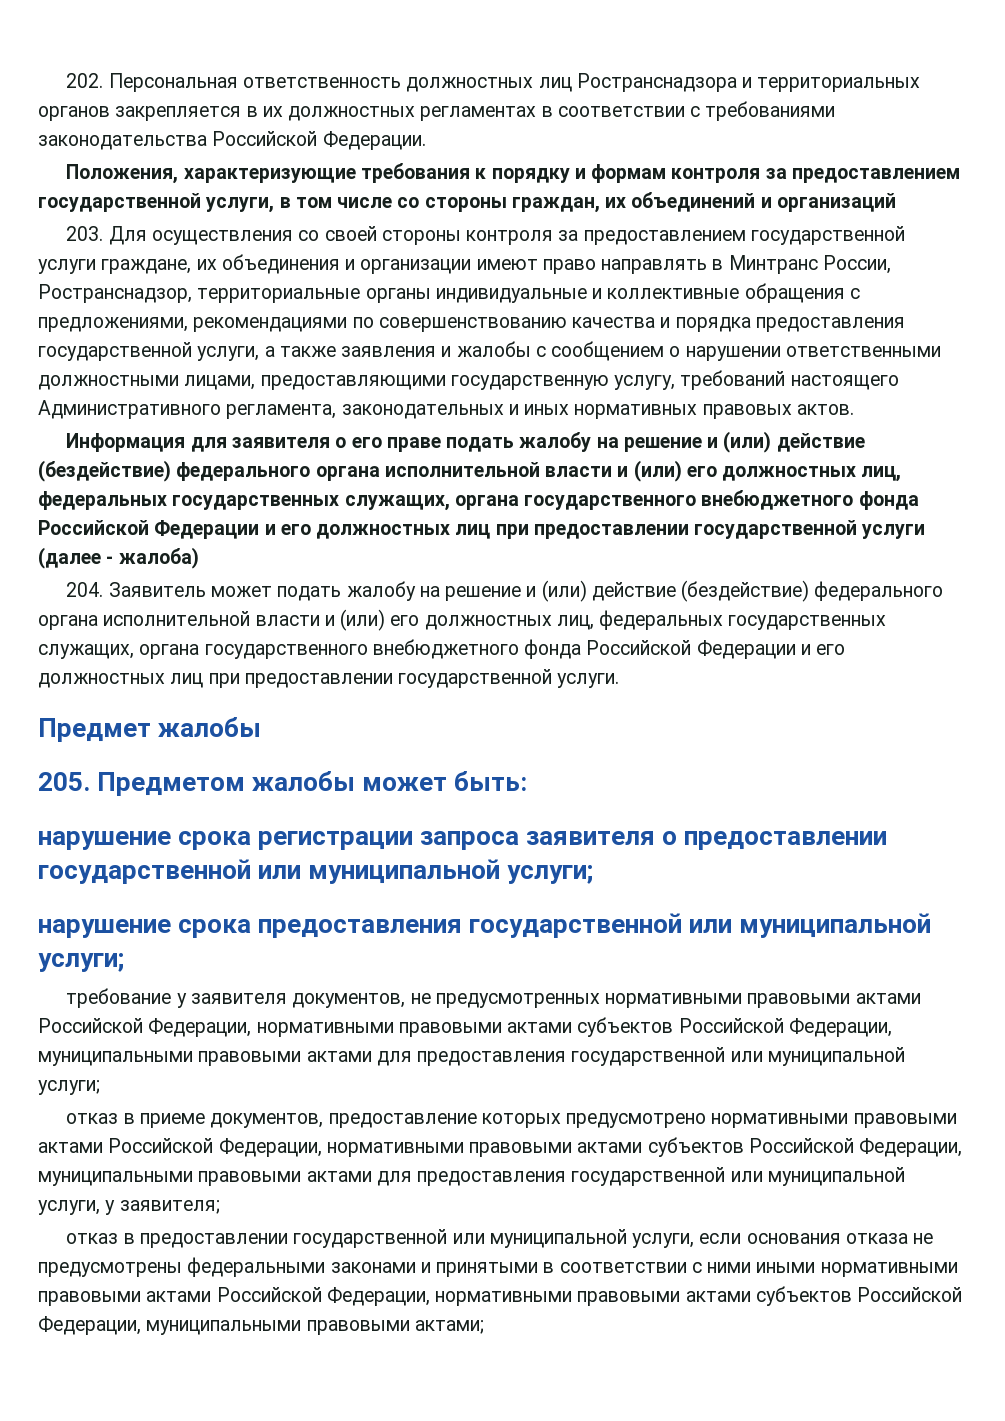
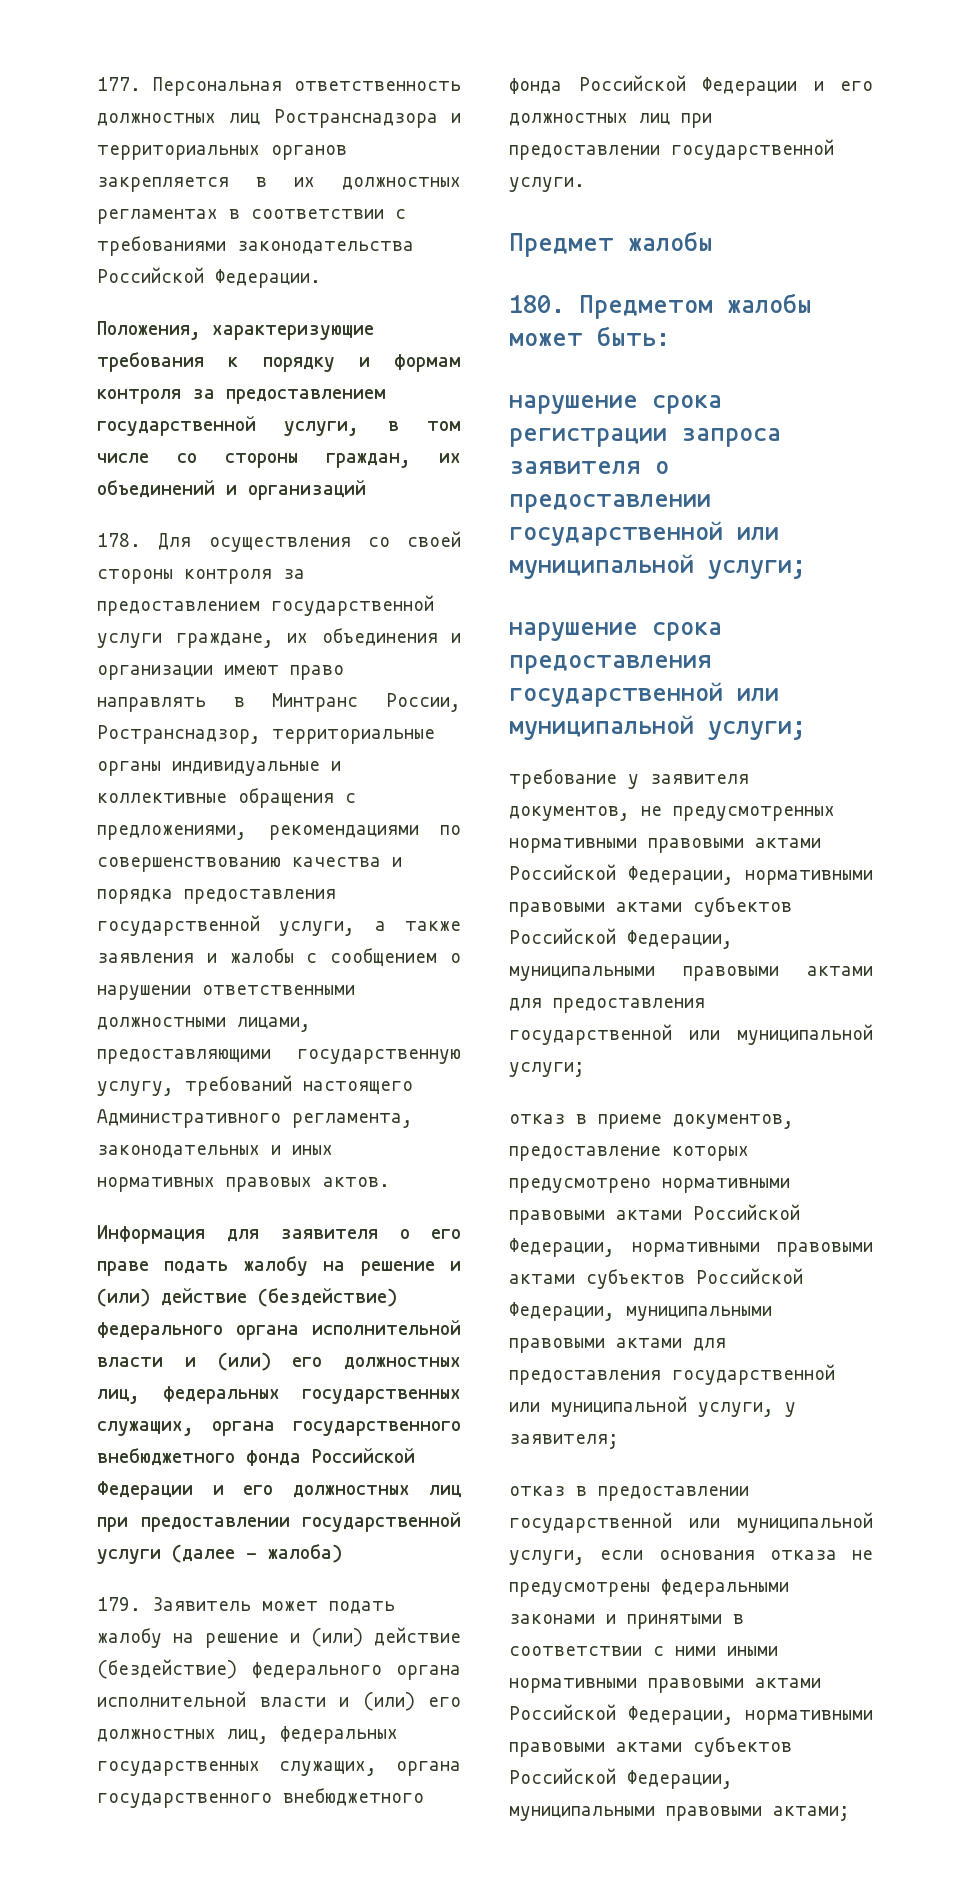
[66,73,104,88] 202. -> [97,77,141,91] 177.
[66,226,104,241] 203. -> [97,533,141,547] 178.
[66,582,104,597] 204. -> [97,1597,141,1611] 179.
[38,772,90,791] 205. -> [509,295,565,313] 180.

